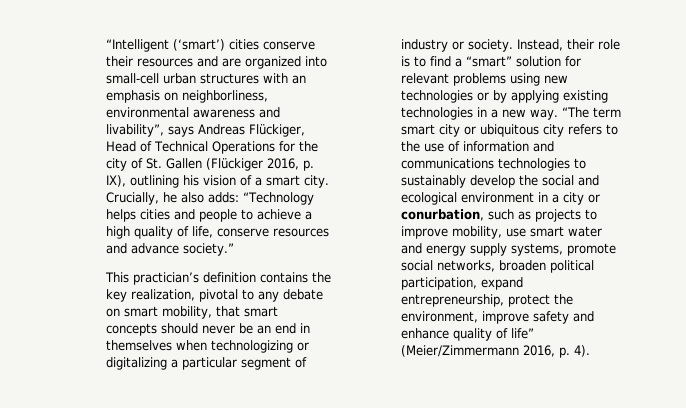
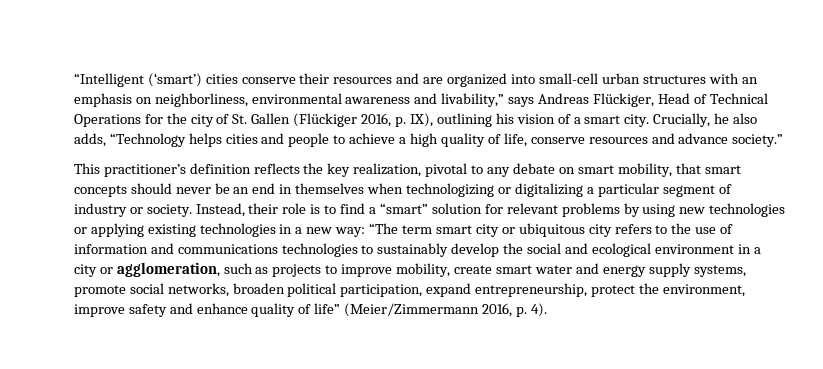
[105,124,164,137] livability”, -> [441,93,505,107] livability,”
[207,192,239,203] adds: -> [73,133,106,147] adds,
[132,272,308,285] practician’s definition contains -> [103,163,300,177] practitioner’s definition reflects
(506, 79) none -> [623,203,640,217] by
[492,90,507,103] by -> (87, 230) none
[529,109,558,120] way. -> [335,227,366,237] way:
[400,209,484,221] conurbation, -> [116,262,220,277] agglomeration,
[505,228,526,237] use -> [454,265,493,274] create

